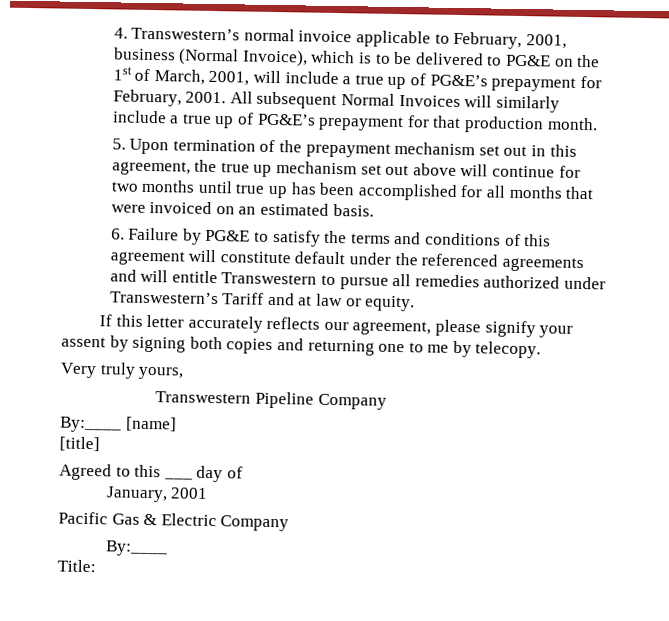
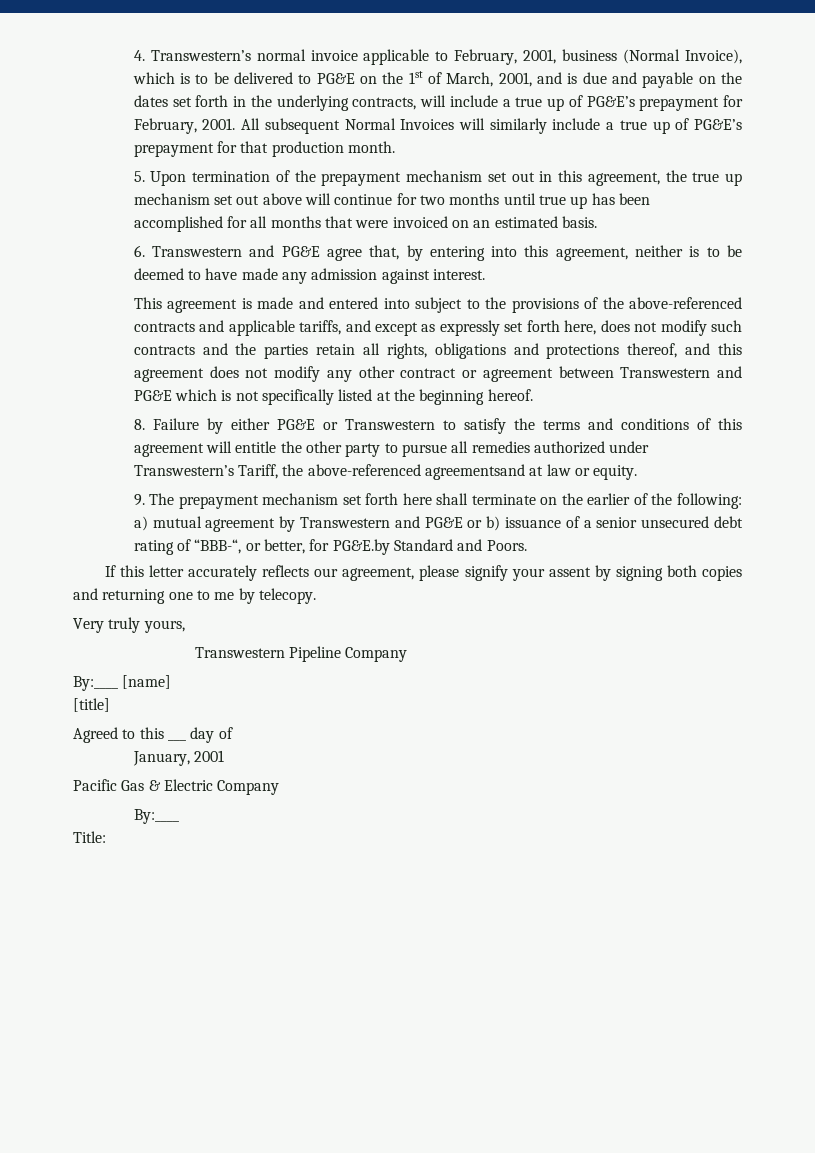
(250, 78) none -> [537,72,742,88] [133,95,417,111] and is due and payable on the dates set forth in the underlying contracts,
[128,227,251,245] Failure by PG&E -> [152,245,743,261] [133,268,485,284] [133,297,742,313] [133,320,743,336] [133,343,743,359] [133,366,742,382] [133,389,533,405] [133,418,435,434] Transwestern and PG&E agree that, by entering into this agreement, neither is to be deemed to have made any admission against interest. // This agreement is made and entered into subject to the provisions of the above-referenced contracts and applicable tariffs, and except as expressly set forth here, does not modify such contracts and the parties retain all rights, obligations and protections thereof, and this agreement does not modify any other contract or agreement between Transwestern and PG&E which is not specifically listed at the beginning hereof. // 8. Failure by either PG&E or Transwestern
[219,251,584,273] [109,269,318,285] constitute default under the referenced agreements and will entitle Transwestern -> [235,441,381,457] entitle the other party
[222,292,295,306] Tariff and -> [238,464,526,480] Tariff, the above-referenced agreementsand
(416, 303) none -> [133,493,742,509] [133,516,743,532] [133,539,527,555] // 9. The prepayment mechanism set forth here shall terminate on the earlier of the following: a) mutual agreement by Transwestern and PG&E or b) issuance of a senior unsecured debt rating of “BBB-“, or better, for PG&E.by Standard and Poors.

